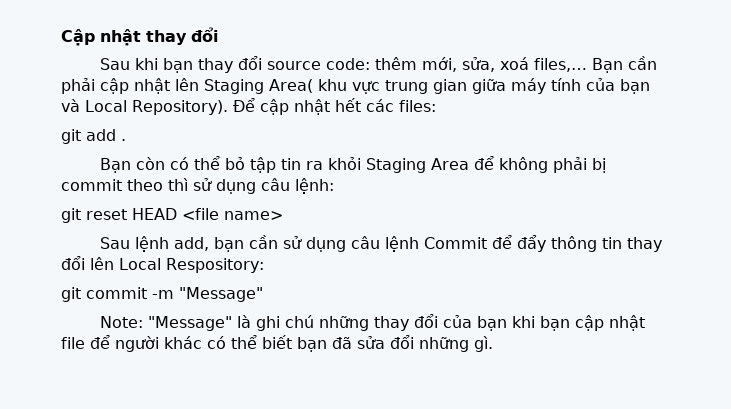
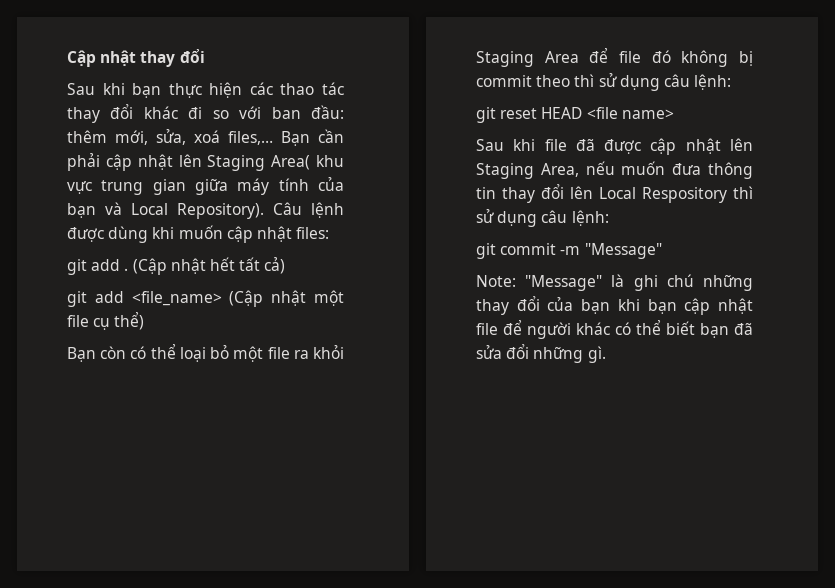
[198,56,371,73] thay đổi source code: -> [168,82,344,98] [67,104,344,123] thực hiện các thao tác thay đổi khác đi so với ban đầu:
[233,98,436,115] [61,129,126,144] Để cập nhật hết các files: // git add . -> [273,202,344,218] [67,225,330,243] [67,257,286,275] [67,290,344,307] [67,312,145,330] Câu lệnh được dùng khi muốn cập nhật files: // git add . (Cập nhật hết tất cả) // git add <file_name> (Cập nhật một file cụ thể)
[225,157,302,173] bỏ tập tin -> [179,345,290,362] loại bỏ một file
[499,157,588,173] không phải -> [619,50,729,67] file đó không
[135,235,547,252] lệnh add, bạn cần sử dụng câu lệnh Commit để đẩy -> [513,138,753,155] [476,161,702,179] khi file đã được cập nhật lên Staging Area, nếu muốn đưa
[166,258,264,273] Respository: -> [642,186,753,203] [476,209,609,227] Respository thì sử dụng câu lệnh:

